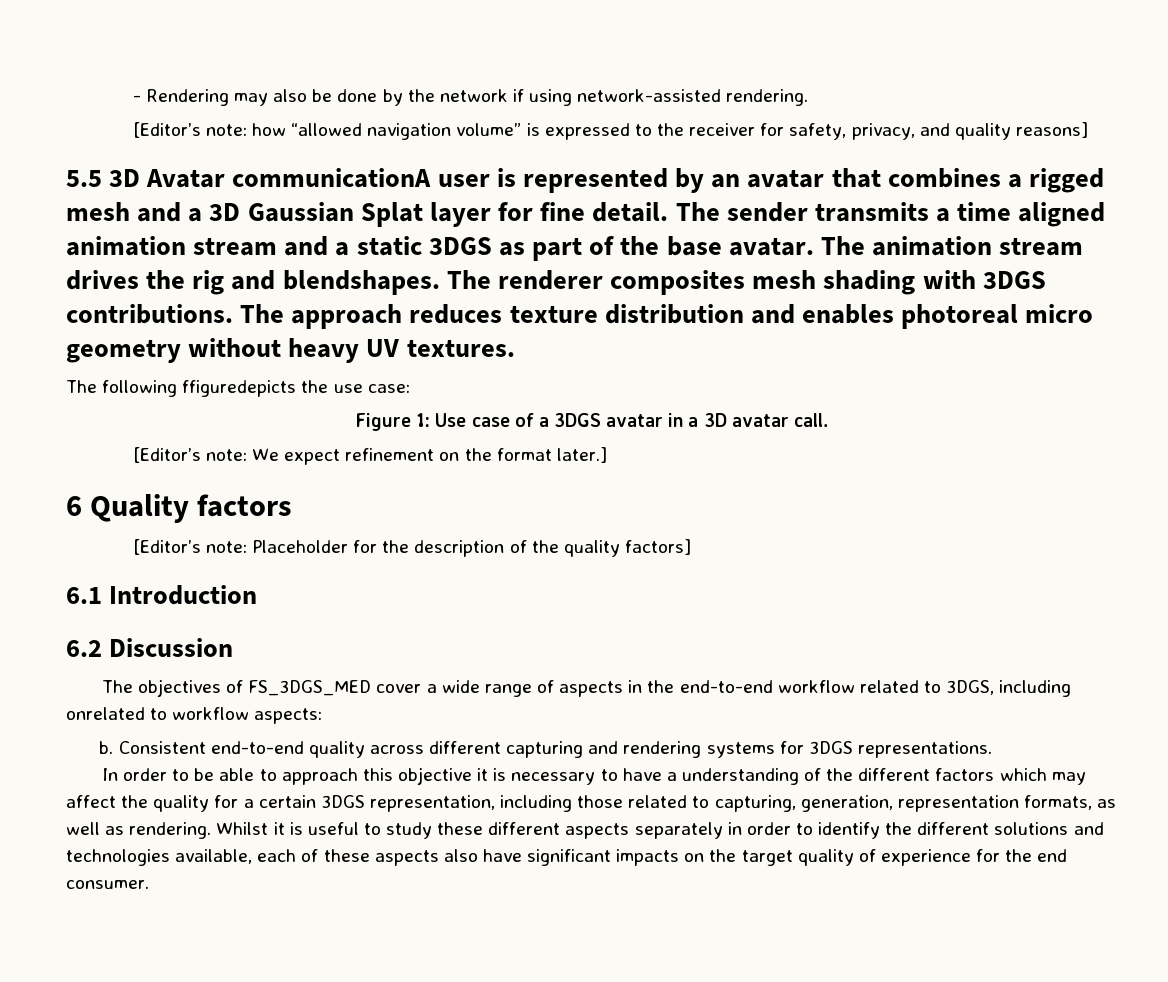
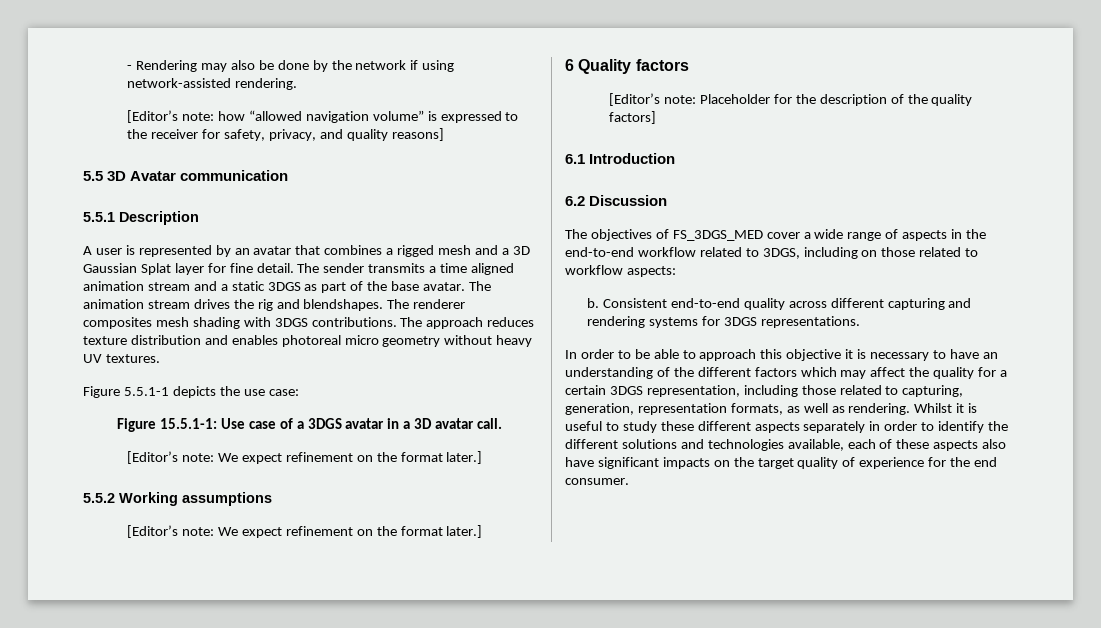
[232,168,432,188] communicationA -> [180,170,289,181] [83,211,199,225] [83,246,92,255] communication // 5.5.1 Description // A
[66,380,297,397] The following ffiguredepicts -> [83,386,216,398] Figure 5.5.1-1 depicts
[416,413,431,427] 1: -> [159,418,217,429] 15.5.1-1:
(607, 455) none -> [83,492,272,506] [127,525,483,538] // 5.5.2 Working assumptions // [Editor’s note: We expect refinement on the format later.]
[66,707,145,720] onrelated -> [861,247,962,257] on those related
[666,772,677,781] a -> [982,352,998,359] an

